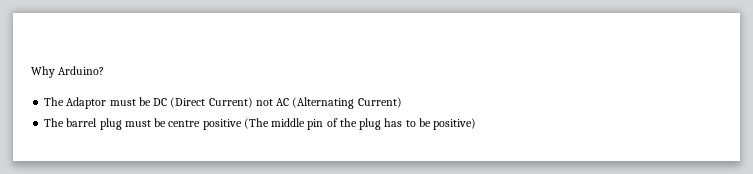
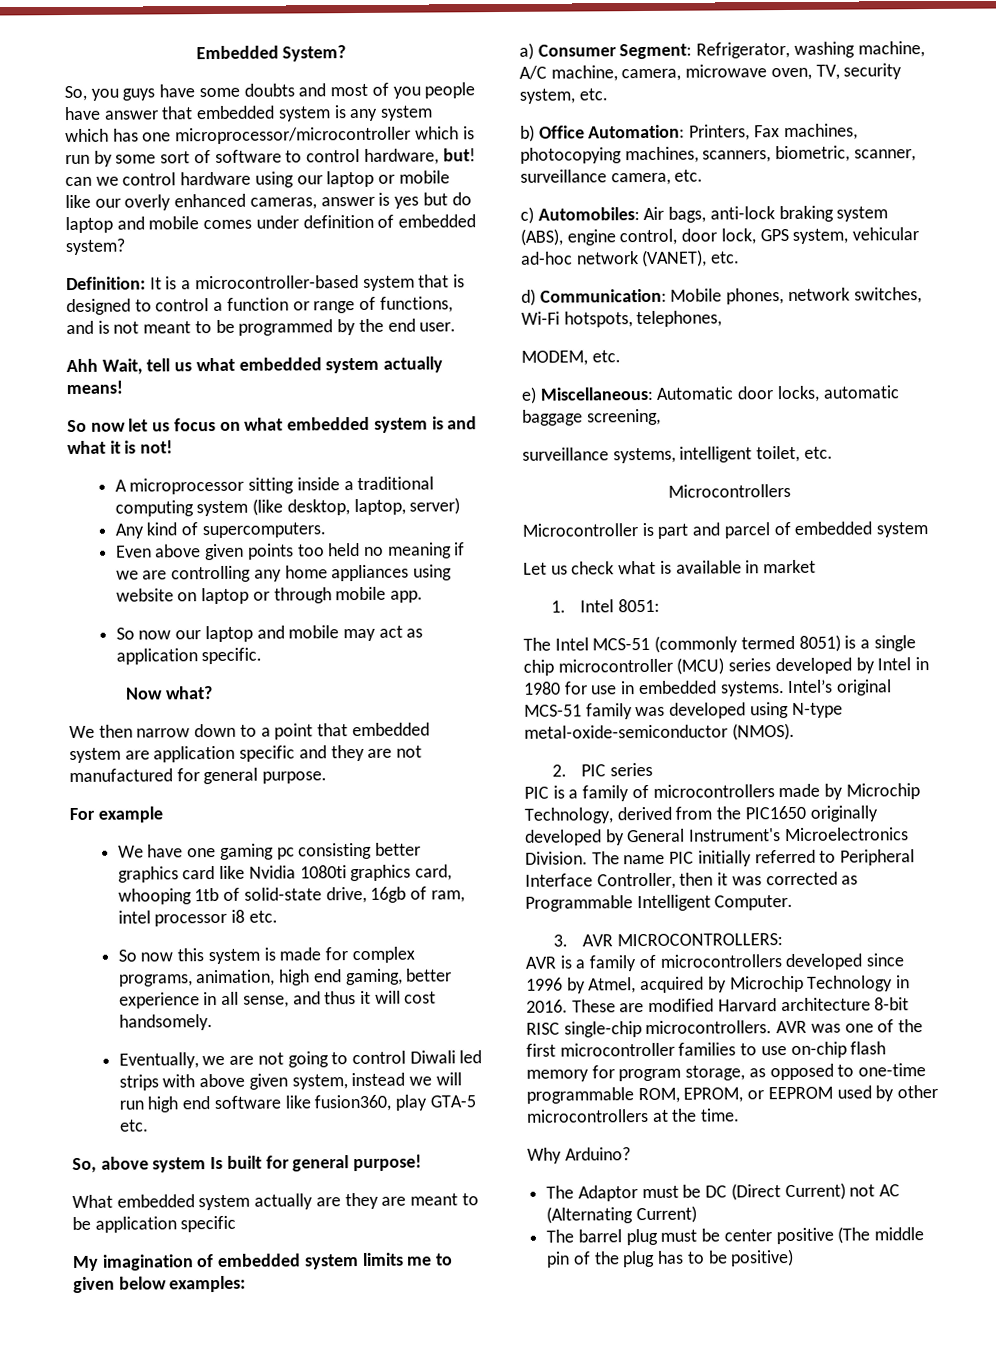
(31, 72) none -> [195,45,347,62] [64,82,476,102] [64,105,434,122] [65,126,475,145] [65,148,476,167] [65,170,450,188] [65,192,472,211] [65,214,477,234] [65,238,125,256] [66,274,466,291] [66,296,453,316] [66,318,457,336] [66,356,444,375] [66,380,123,395] [67,416,478,433] [67,440,174,455] [114,476,435,495] [114,497,461,517] [114,522,326,539] [115,542,466,561] [115,564,453,583] [115,586,424,605] [115,625,424,643] [115,647,263,665] [125,686,213,700] [69,722,430,740] [69,744,423,764] [69,767,328,785] [69,806,163,823] [117,842,422,860] [117,864,453,883] [117,886,465,905] [117,909,278,927] [117,946,415,965] [118,968,453,987] [118,990,437,1009] [118,1014,213,1031] [118,1050,483,1069] [118,1072,462,1091] [118,1094,476,1113] [119,1119,149,1132] [72,1154,423,1174] [72,1192,479,1211] [72,1215,237,1233] [72,1252,454,1272] [73,1275,247,1294] [519,41,925,60] [519,63,903,82] [519,88,608,104] [520,123,858,142] [520,145,916,164] [520,169,704,186] [520,205,889,224] [520,227,920,246] [520,249,741,268] [521,287,922,306] [521,310,723,328] [521,350,621,366] [521,385,900,404] [522,408,661,426] [522,445,833,464] [667,483,791,498] [522,521,929,539] [523,559,817,575] [551,598,660,613] [523,634,916,653] [523,657,930,676] [523,679,893,697] [524,702,843,720] [524,722,795,741] [552,762,653,777] [524,783,920,802] [524,805,878,824] [525,827,909,846] [525,849,916,867] [525,871,859,890] [525,894,794,912] [553,933,783,947] [525,953,905,972] [526,975,911,994] [526,997,910,1013] [526,1019,924,1038] [526,1041,887,1059] [526,1063,927,1082] [526,1084,939,1104] [526,1108,741,1123] Embedded System? // So, you guys have some doubts and most of you people have answer that embedded system is any system which has one microprocessor/microcontroller which is run by some sort of software to control hardware, but! can we control hardware using our laptop or mobile like our overly enhanced cameras, answer is yes but do laptop and mobile comes under definition of embedded system? // Definition: It is a microcontroller-based system that is designed to control a function or range of functions, and is not meant to be programmed by the end user. // Ahh Wait, tell us what embedded system actually means! // So now let us focus on what embedded system is and what it is not! // A microprocessor sitting inside a traditional computing system (like desktop, laptop, server) // Any kind of supercomputers. // Even above given points too held no meaning if we are controlling any home appliances using website on laptop or through mobile app. // So now our laptop and mobile may act as application specific. // Now what? // We then narrow down to a point that embedded system are application specific and they are not manufactured for general purpose. // For example // We have one gaming pc consisting better graphics card like Nvidia 1080ti graphics card, whooping 1tb of solid-state drive, 16gb of ram, intel processor i8 etc. // So now this system is made for complex programs, animation, high end gaming, better experience in all sense, and thus it will cost handsomely. // Eventually, we are not going to control Diwali led strips with above given system, instead we will run high end software like fusion360, play GTA-5 etc. // So, above system Is built for general purpose! // What embedded system actually are they are meant to be application specific // My imagination of embedded system limits me to given below examples: // a) Consumer Segment: Refrigerator, washing machine, A/C machine, camera, microwave oven, TV, security system, etc. // b) Office Automation: Printers, Fax machines, photocopying machines, scanners, biometric, scanner, surveillance camera, etc. // c) Automobiles: Air bags, anti-lock braking system (ABS), engine control, door lock, GPS system, vehicular ad-hoc network (VANET), etc. // d) Communication: Mobile phones, network switches, Wi-Fi hotspots, telephones, // MODEM, etc. // e) Miscellaneous: Automatic door locks, automatic baggage screening, // surveillance systems, intelligent toilet, etc. // Microcontrollers // Microcontroller is part and parcel of embedded system // Let us check what is available in market // 1. Intel 8051: // The Intel MCS-51 (commonly termed 8051) is a single chip microcontroller (MCU) series developed by Intel in 1980 for use in embedded systems. Intel’s original MCS-51 family was developed using N-type metal-oxide-semiconductor (NMOS). // 2. PIC series // PIC is a family of microcontrollers made by Microchip Technology, derived from the PIC1650 originally developed by General Instrument's Microelectronics Division. The name PIC initially referred to Peripheral Interface Controller, then it was corrected as Programmable Intelligent Computer. // 3. AVR MICROCONTROLLERS: // AVR is a family of microcontrollers developed since 1996 by Atmel, acquired by Microchip Technology in 2016. These are modified Harvard architecture 8-bit RISC single-chip microcontrollers. AVR was one of the first microcontroller families to use on-chip flash memory for program storage, as opposed to one-time programmable ROM, EPROM, or EEPROM used by other microcontrollers at the time. //
[168,120,201,127] centre -> [723,1229,772,1242] center

